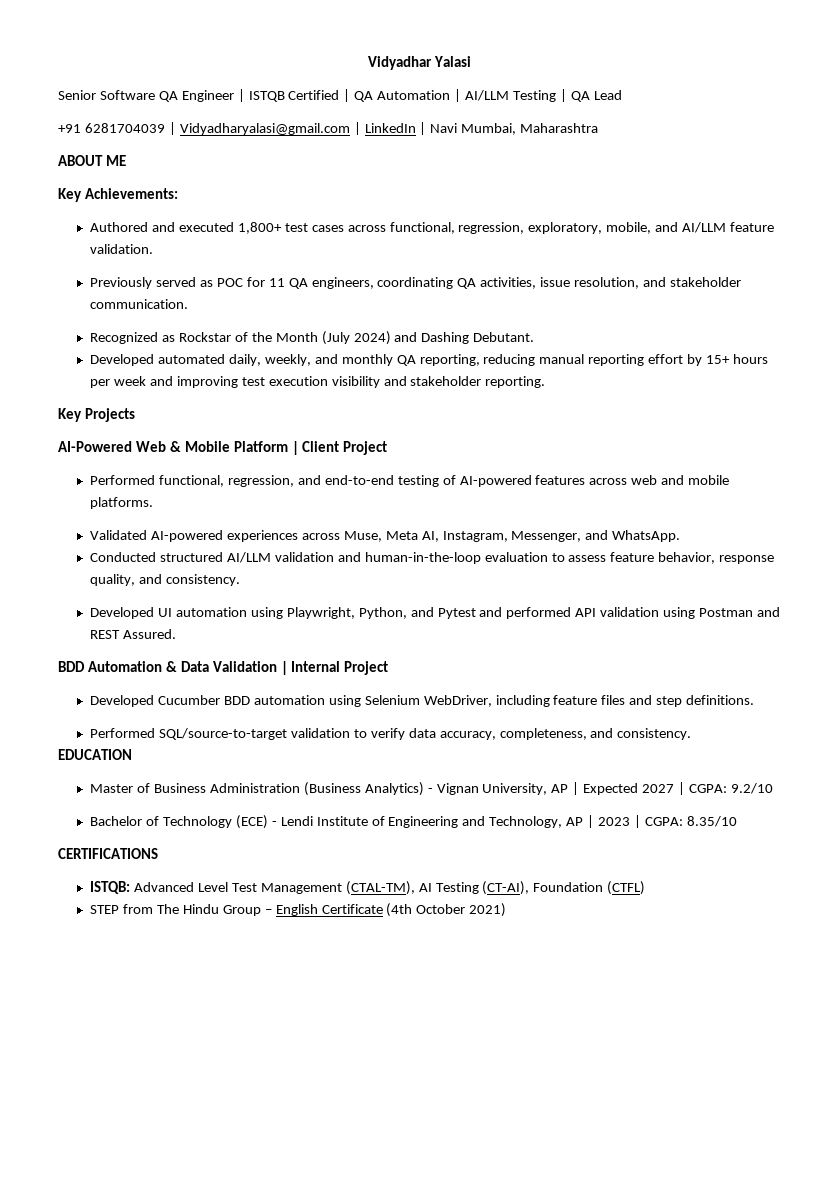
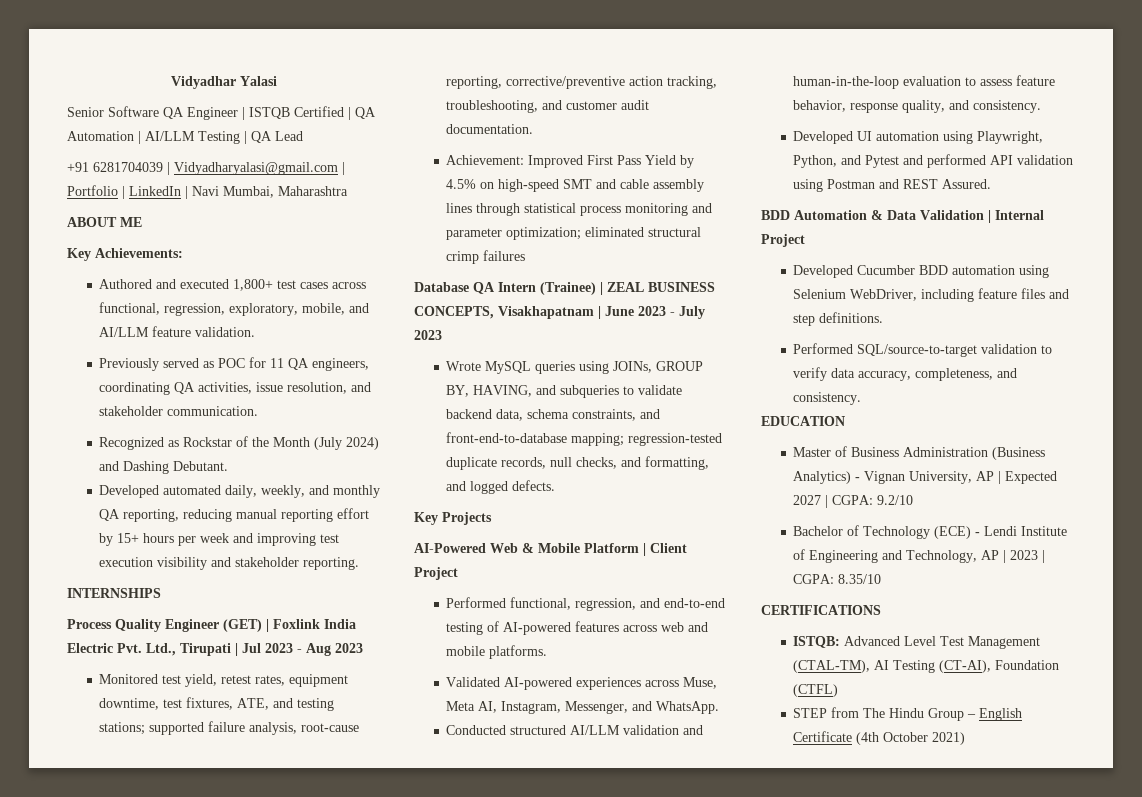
(361, 128) none -> [67,185,125,199] Portfolio |
(546, 382) none -> [67,588,161,598] [67,619,356,632] [67,643,363,656] [99,674,349,687] [99,697,335,711] [99,721,360,735] [446,76,718,89] [446,100,650,113] [446,124,534,134] [446,155,695,168] [446,179,705,192] [446,203,713,216] [446,227,702,240] [446,250,526,264] [414,282,715,295] [414,306,705,319] [414,330,442,340] [446,361,704,374] [446,385,683,398] [446,409,661,421] [446,432,723,446] [446,456,710,470] [446,480,556,494] // INTERNSHIPS // Process Quality Engineer (GET) | Foxlink India Electric Pvt. Ltd., Tirupati | Jul 2023 - Aug 2023 // Monitored test yield, retest rates, equipment downtime, test fixtures, ATE, and testing stations; supported failure analysis, root-cause reporting, corrective/preventive action tracking, troubleshooting, and customer audit documentation. // Achievement: Improved First Pass Yield by 4.5% on high-speed SMT and cable assembly lines through statistical process monitoring and parameter optimization; eliminated structural crimp failures // Database QA Intern (Trainee) | ZEAL BUSINESS CONCEPTS, Visakhapatnam | June 2023 - July 2023 // Wrote MySQL queries using JOINs, GROUP BY, HAVING, and subqueries to validate backend data, schema constraints, and front-end-to-database mapping; regression-tested duplicate records, null checks, and formatting, and logged defects.

